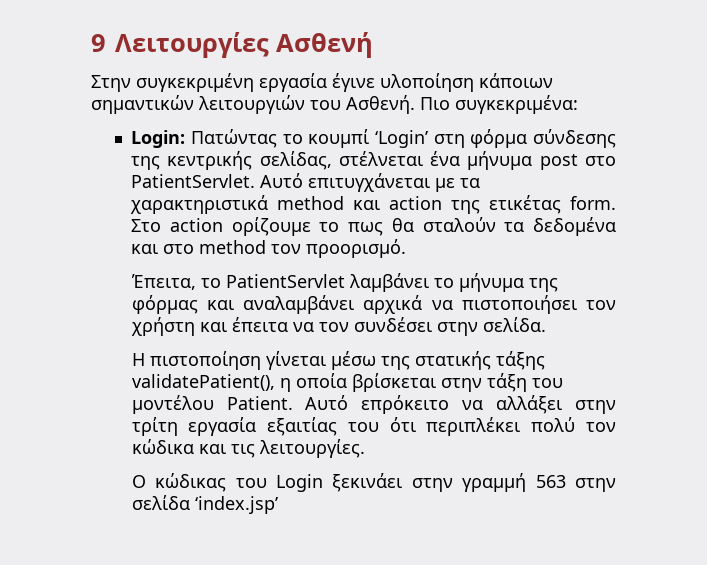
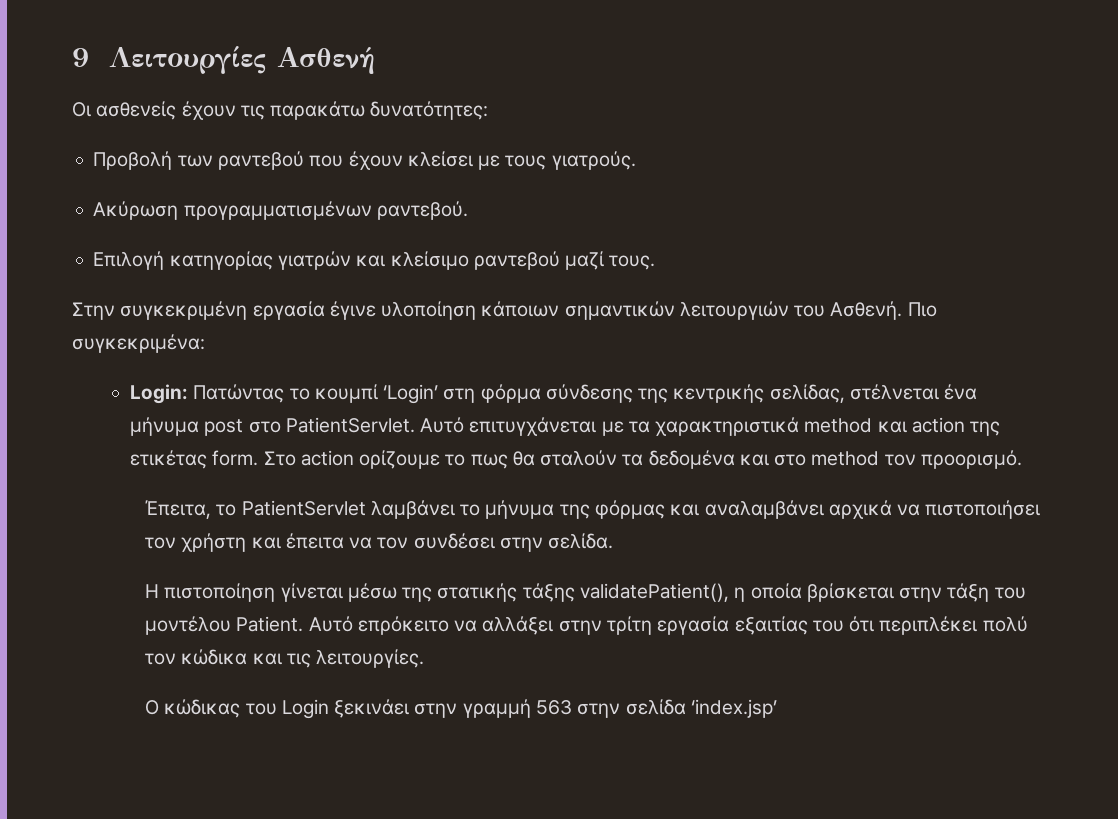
(373, 45) none -> [72,101,489,120] [93,151,636,170] [93,201,468,220] [93,251,656,270] // Οι ασθενείς έχουν τις παρακάτω δυνατότητες: // Προβολή των ραντεβού που έχουν κλείσει με τους γιατρούς. // Ακύρωση προγραμματισμένων ραντεβού. // Επιλογή κατηγορίας γιατρών και κλείσιμο ραντεβού μαζί τους.

